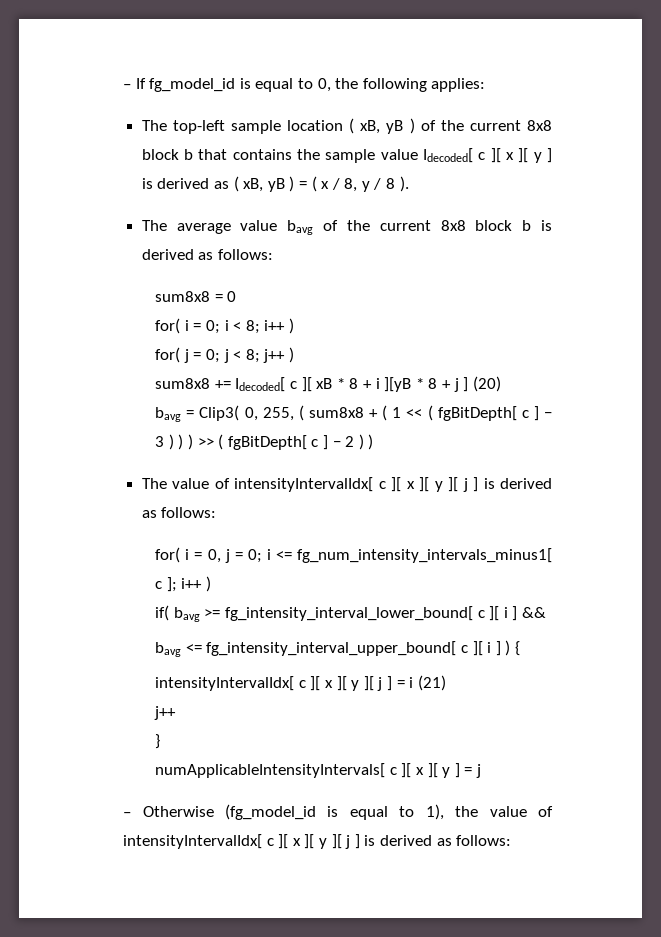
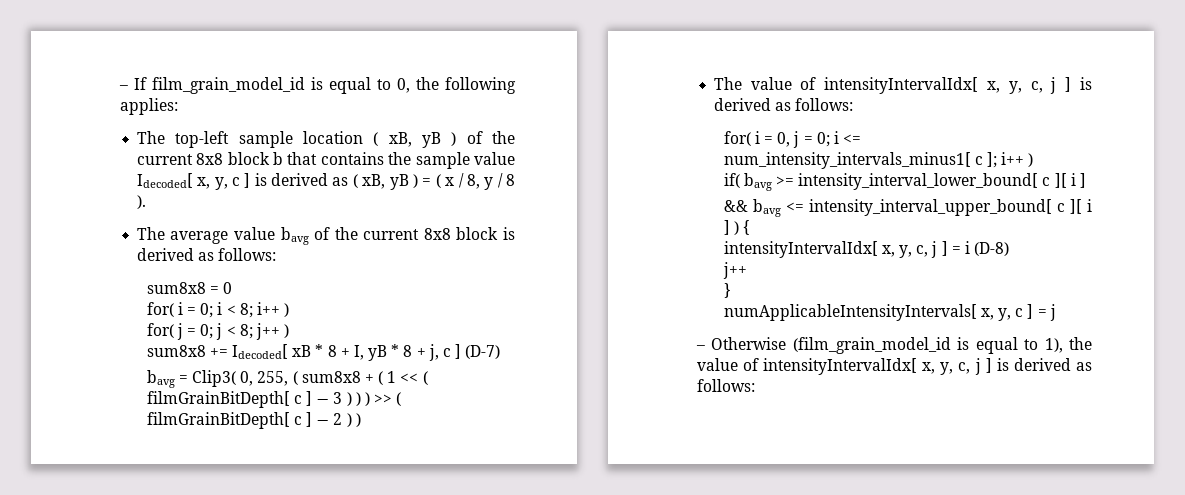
[149,78,236,92] fg_model_id -> [151,77,305,94] film_grain_model_id
[478,148,542,163] c ][ x ][ y -> [197,177,240,190] x, y, c
[522,220,532,231] b -> (499, 233) none
[290,377,312,392] c ][ -> (288, 351) none
[375,376,501,392] i ][yB * 8 + j ] (20) -> [353,344,501,361] I, yB * 8 + j, c ] (D-7)
[437,406,517,421] fgBitDepth[ -> [146,391,290,408] filmGrainBitDepth[
[227,435,307,450] fgBitDepth[ -> [146,412,290,429] filmGrainBitDepth[
[378,477,459,492] c ][ x ][ y ][ -> [987,81,1043,94] x, y, c,
[297,548,552,563] fg_num_intensity_intervals_minus1[ -> [723,152,971,169] num_intensity_intervals_minus1[
[225,606,518,621] fg_intensity_interval_lower_bound[ c ][ i ] -> [798,173,1086,190] intensity_interval_lower_bound[ c ][ i ] //
(546, 612) // -> (748, 206) none
[206,641,457,656] fg_intensity_interval_upper_bound[ -> [808,199,1052,216] intensity_interval_upper_bound[
[298,676,374,691] c ][ x ][ y ][ -> [881,245,929,258] x, y, c,
[417,675,446,691] (21) -> [974,242,1010,256] (D-8)
[389,763,451,778] c ][ x ][ y -> [980,308,1024,321] x, y, c
[224,804,316,820] (fg_model_id -> [792,337,951,354] (film_grain_model_id
[266,834,342,849] c ][ x ][ y ][ -> [922,362,971,375] x, y, c,

